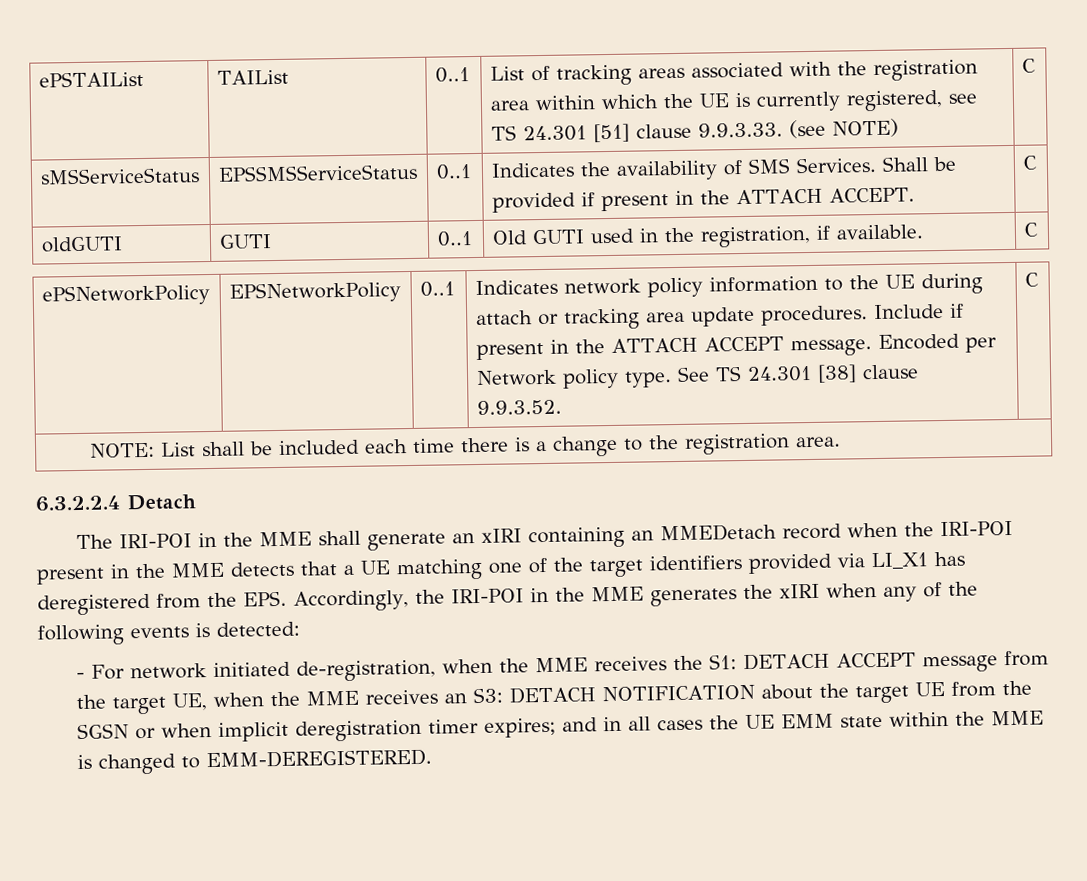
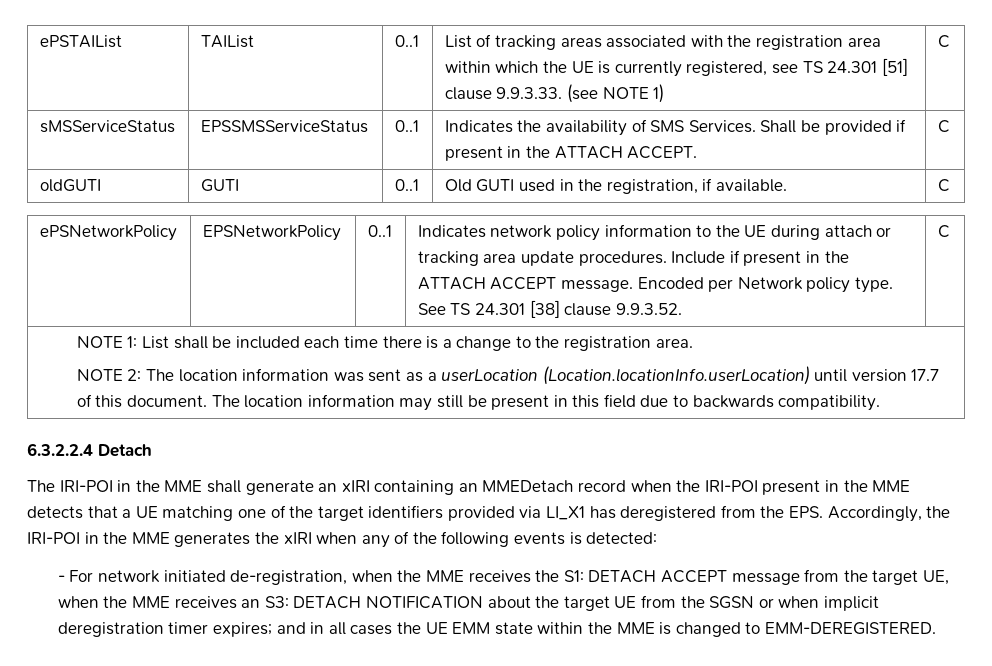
[831,118,899,138] NOTE) -> [602,84,665,103] NOTE 1)
[88,442,155,458] NOTE: -> [76,336,138,348] NOTE 1:
(841, 442) none -> [76,366,940,385] [76,394,881,411] // NOTE 2: The location information was sent as a userLocation (Location.locationInfo.userLocation) until version 17.7 of this document. The location information may still be present in this field due to backwards compatibility.

